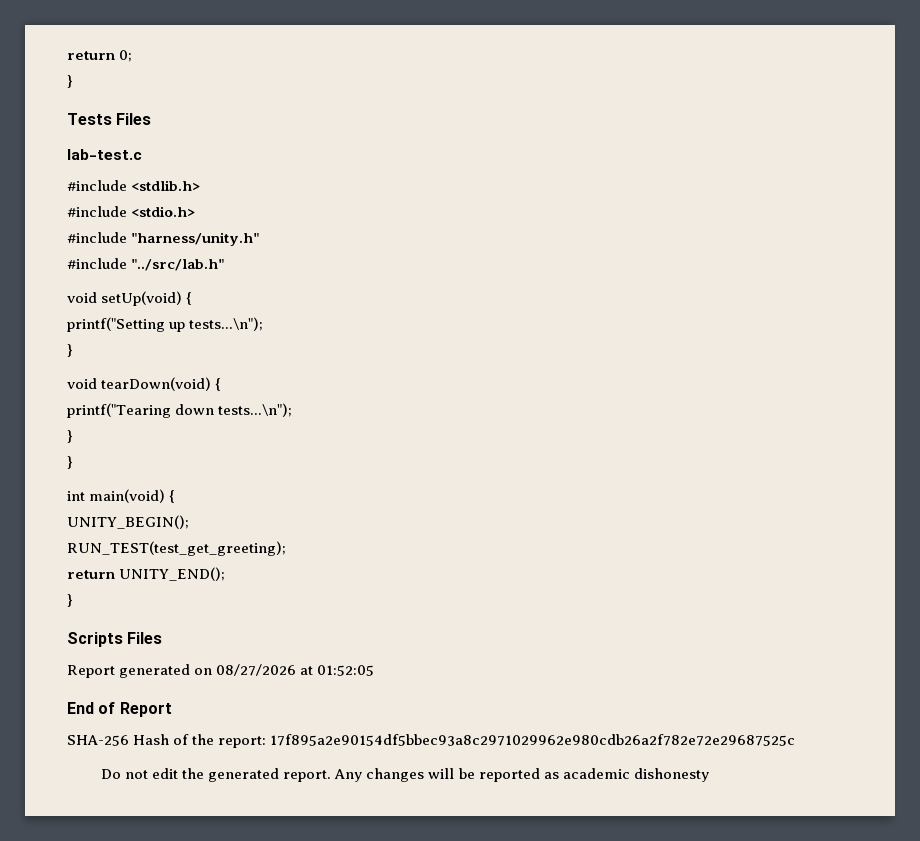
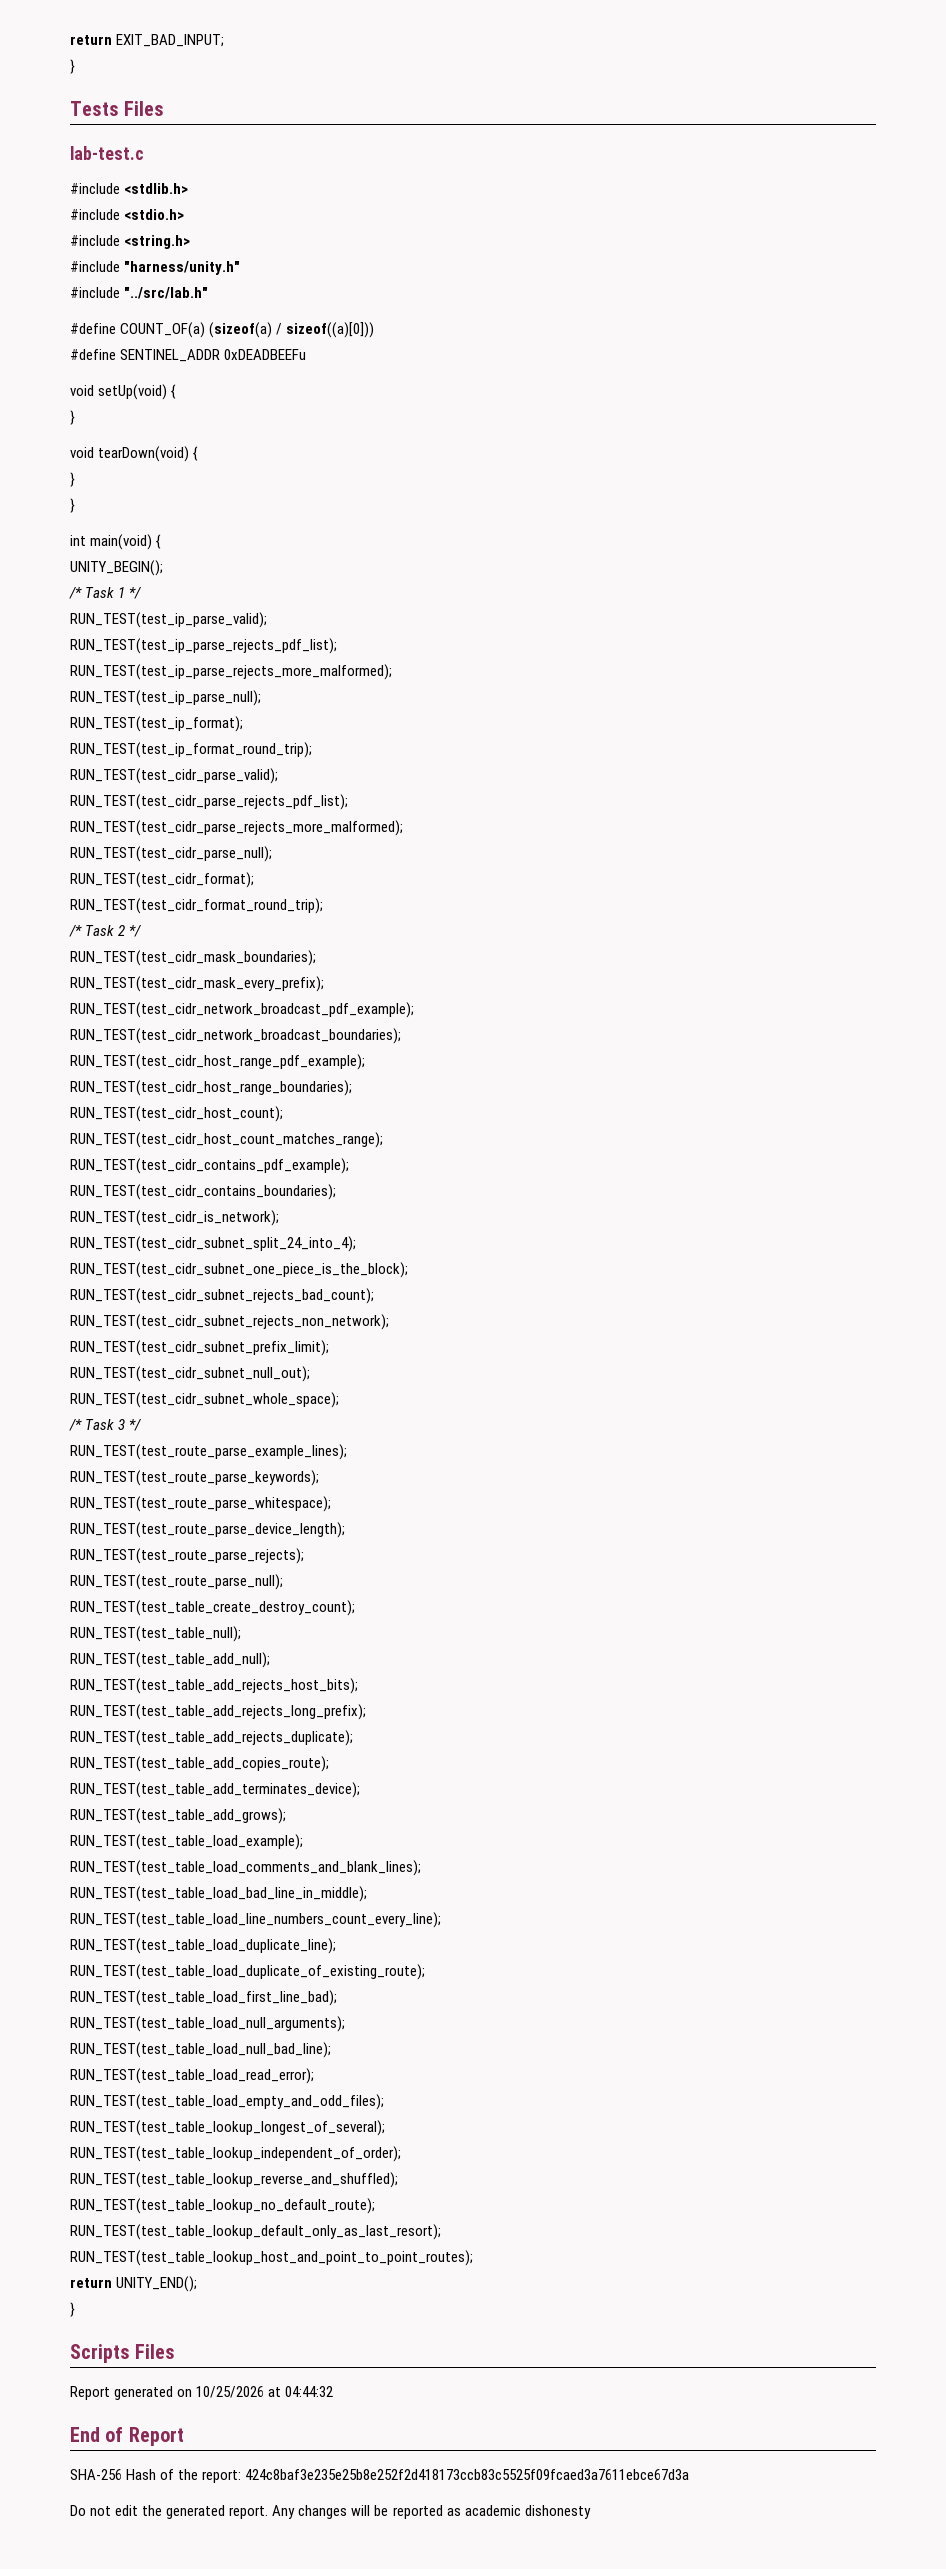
[67,50,133,62] return 0; -> [70,34,225,47] return EXIT_BAD_INPUT;
(196, 211) none -> [70,235,191,249] // #include <string.h>
(225, 265) none -> [70,322,375,338] [70,349,307,362] // #define COUNT_OF(a) (sizeof(a) / sizeof((a)[0])) // #define SENTINEL_ADDR 0xDEADBEEFu
[67,317,264,332] // printf("Setting up tests...\n"); -> (177, 391) none
[67,403,293,418] // printf("Tearing down tests...\n"); -> (199, 453) none
[67,541,286,556] RUN_TEST(test_get_greeting); -> [69,587,143,599] [70,612,267,628] [70,638,337,654] [70,664,392,680] [70,690,261,706] [70,716,243,732] [70,742,312,758] [70,768,278,784] [70,794,348,810] [70,820,403,836] [70,846,272,862] [70,872,254,888] [70,898,323,914] [69,925,143,937] [70,950,316,966] [70,976,324,992] [70,1002,414,1018] [70,1028,401,1044] [70,1054,365,1070] [70,1080,352,1096] [70,1106,283,1122] [70,1132,383,1148] [70,1158,349,1174] [70,1184,336,1200] [70,1210,279,1226] [70,1236,356,1252] [70,1262,408,1278] [70,1288,374,1304] [70,1314,389,1330] [70,1340,329,1356] [70,1366,310,1382] [70,1392,339,1408] [69,1419,143,1431] [70,1444,347,1460] [70,1470,319,1486] [70,1496,331,1512] [70,1522,345,1538] [70,1548,304,1564] [70,1574,283,1590] [70,1600,355,1616] [70,1626,241,1642] [70,1652,270,1668] [70,1678,358,1694] [70,1704,366,1720] [70,1730,353,1746] [70,1756,329,1772] [70,1782,360,1798] [70,1808,286,1824] [70,1834,303,1850] [70,1860,421,1876] [70,1886,367,1902] [70,1912,441,1928] [70,1938,336,1954] [70,1964,425,1980] [70,1990,337,2006] [70,2016,345,2032] [70,2042,331,2058] [70,2068,314,2084] [70,2094,384,2110] [70,2120,385,2136] [70,2146,401,2162] [70,2172,398,2188] [70,2198,375,2214] [70,2224,441,2240] [70,2250,473,2266] /* Task 1 */ // RUN_TEST(test_ip_parse_valid); // RUN_TEST(test_ip_parse_rejects_pdf_list); // RUN_TEST(test_ip_parse_rejects_more_malformed); // RUN_TEST(test_ip_parse_null); // RUN_TEST(test_ip_format); // RUN_TEST(test_ip_format_round_trip); // RUN_TEST(test_cidr_parse_valid); // RUN_TEST(test_cidr_parse_rejects_pdf_list); // RUN_TEST(test_cidr_parse_rejects_more_malformed); // RUN_TEST(test_cidr_parse_null); // RUN_TEST(test_cidr_format); // RUN_TEST(test_cidr_format_round_trip); // /* Task 2 */ // RUN_TEST(test_cidr_mask_boundaries); // RUN_TEST(test_cidr_mask_every_prefix); // RUN_TEST(test_cidr_network_broadcast_pdf_example); // RUN_TEST(test_cidr_network_broadcast_boundaries); // RUN_TEST(test_cidr_host_range_pdf_example); // RUN_TEST(test_cidr_host_range_boundaries); // RUN_TEST(test_cidr_host_count); // RUN_TEST(test_cidr_host_count_matches_range); // RUN_TEST(test_cidr_contains_pdf_example); // RUN_TEST(test_cidr_contains_boundaries); // RUN_TEST(test_cidr_is_network); // RUN_TEST(test_cidr_subnet_split_24_into_4); // RUN_TEST(test_cidr_subnet_one_piece_is_the_block); // RUN_TEST(test_cidr_subnet_rejects_bad_count); // RUN_TEST(test_cidr_subnet_rejects_non_network); // RUN_TEST(test_cidr_subnet_prefix_limit); // RUN_TEST(test_cidr_subnet_null_out); // RUN_TEST(test_cidr_subnet_whole_space); // /* Task 3 */ // RUN_TEST(test_route_parse_example_lines); // RUN_TEST(test_route_parse_keywords); // RUN_TEST(test_route_parse_whitespace); // RUN_TEST(test_route_parse_device_length); // RUN_TEST(test_route_parse_rejects); // RUN_TEST(test_route_parse_null); // RUN_TEST(test_table_create_destroy_count); // RUN_TEST(test_table_null); // RUN_TEST(test_table_add_null); // RUN_TEST(test_table_add_rejects_host_bits); // RUN_TEST(test_table_add_rejects_long_prefix); // RUN_TEST(test_table_add_rejects_duplicate); // RUN_TEST(test_table_add_copies_route); // RUN_TEST(test_table_add_terminates_device); // RUN_TEST(test_table_add_grows); // RUN_TEST(test_table_load_example); // RUN_TEST(test_table_load_comments_and_blank_lines); // RUN_TEST(test_table_load_bad_line_in_middle); // RUN_TEST(test_table_load_line_numbers_count_every_line); // RUN_TEST(test_table_load_duplicate_line); // RUN_TEST(test_table_load_duplicate_of_existing_route); // RUN_TEST(test_table_load_first_line_bad); // RUN_TEST(test_table_load_null_arguments); // RUN_TEST(test_table_load_null_bad_line); // RUN_TEST(test_table_load_read_error); // RUN_TEST(test_table_load_empty_and_odd_files); // RUN_TEST(test_table_lookup_longest_of_several); // RUN_TEST(test_table_lookup_independent_of_order); // RUN_TEST(test_table_lookup_reverse_and_shuffled); // RUN_TEST(test_table_lookup_no_default_route); // RUN_TEST(test_table_lookup_default_only_as_last_resort); // RUN_TEST(test_table_lookup_host_and_point_to_point_routes);
[216,664,375,676] 08/27/2026 at 01:52:05 -> [196,2386,334,2398] 10/25/2026 at 04:44:32
[270,734,796,746] 17f895a2e90154df5bbec93a8c2971029962e980cdb26a2f782e72e29687525c -> [245,2469,690,2480] 424c8baf3e235e25b8e252f2d418173ccb83c5525f09fcaed3a7611ebce67d3a

